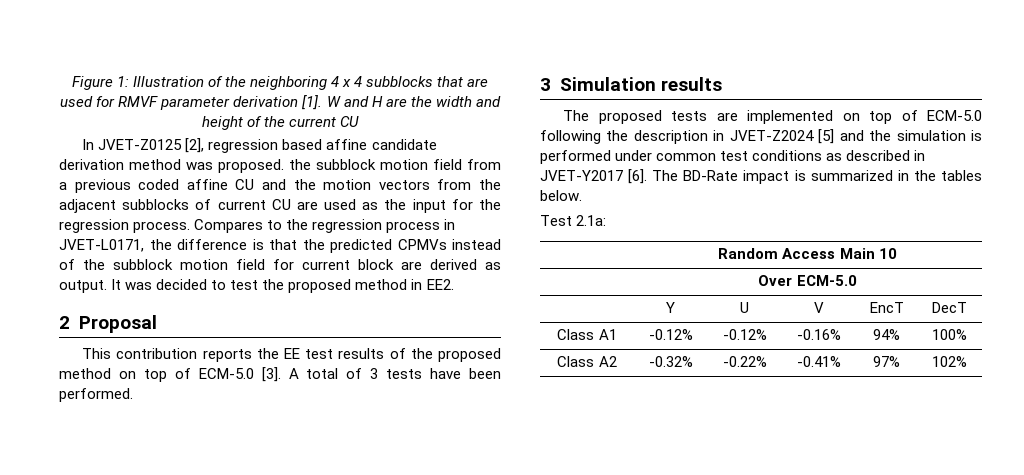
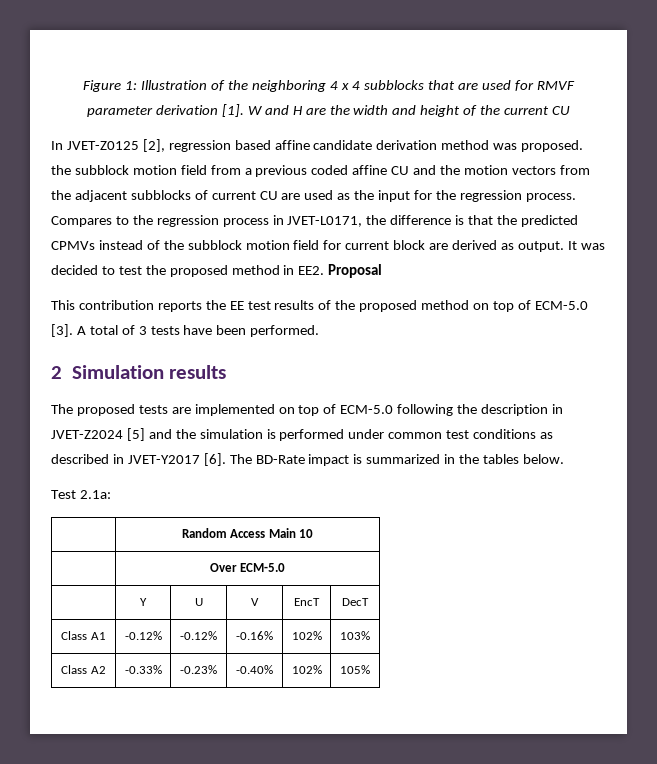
[59,316,70,329] // 2 -> (325, 270) none
[540,78,551,91] 3 -> [51,366,62,379] 2
[873,329,900,340] [932,329,967,340] 94% | 100% -> [291,631,322,640] [340,631,370,640] 102% | 103%
[648,356,693,367] [722,356,767,367] [796,356,841,367] [873,356,900,367] [932,356,967,367] -0.32% | -0.22% | -0.41% | 97% | 102% -> [124,665,162,674] [180,665,217,674] [236,665,273,674] [291,665,322,674] [340,665,370,674] -0.33% | -0.23% | -0.40% | 102% | 105%

